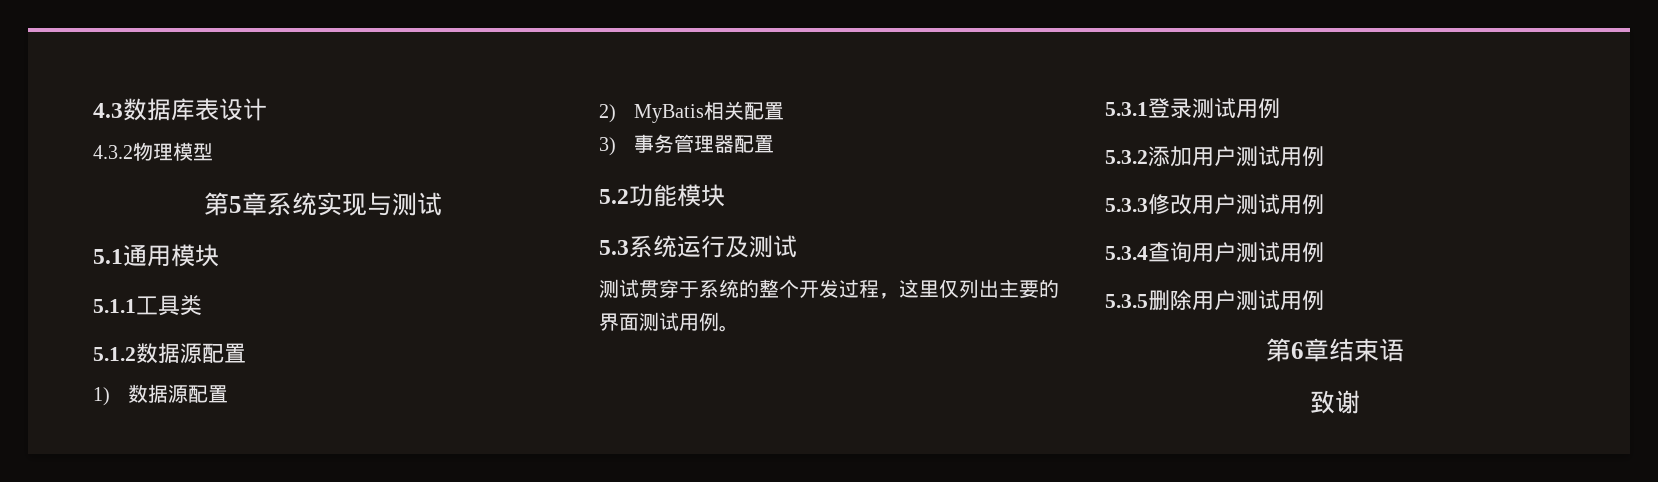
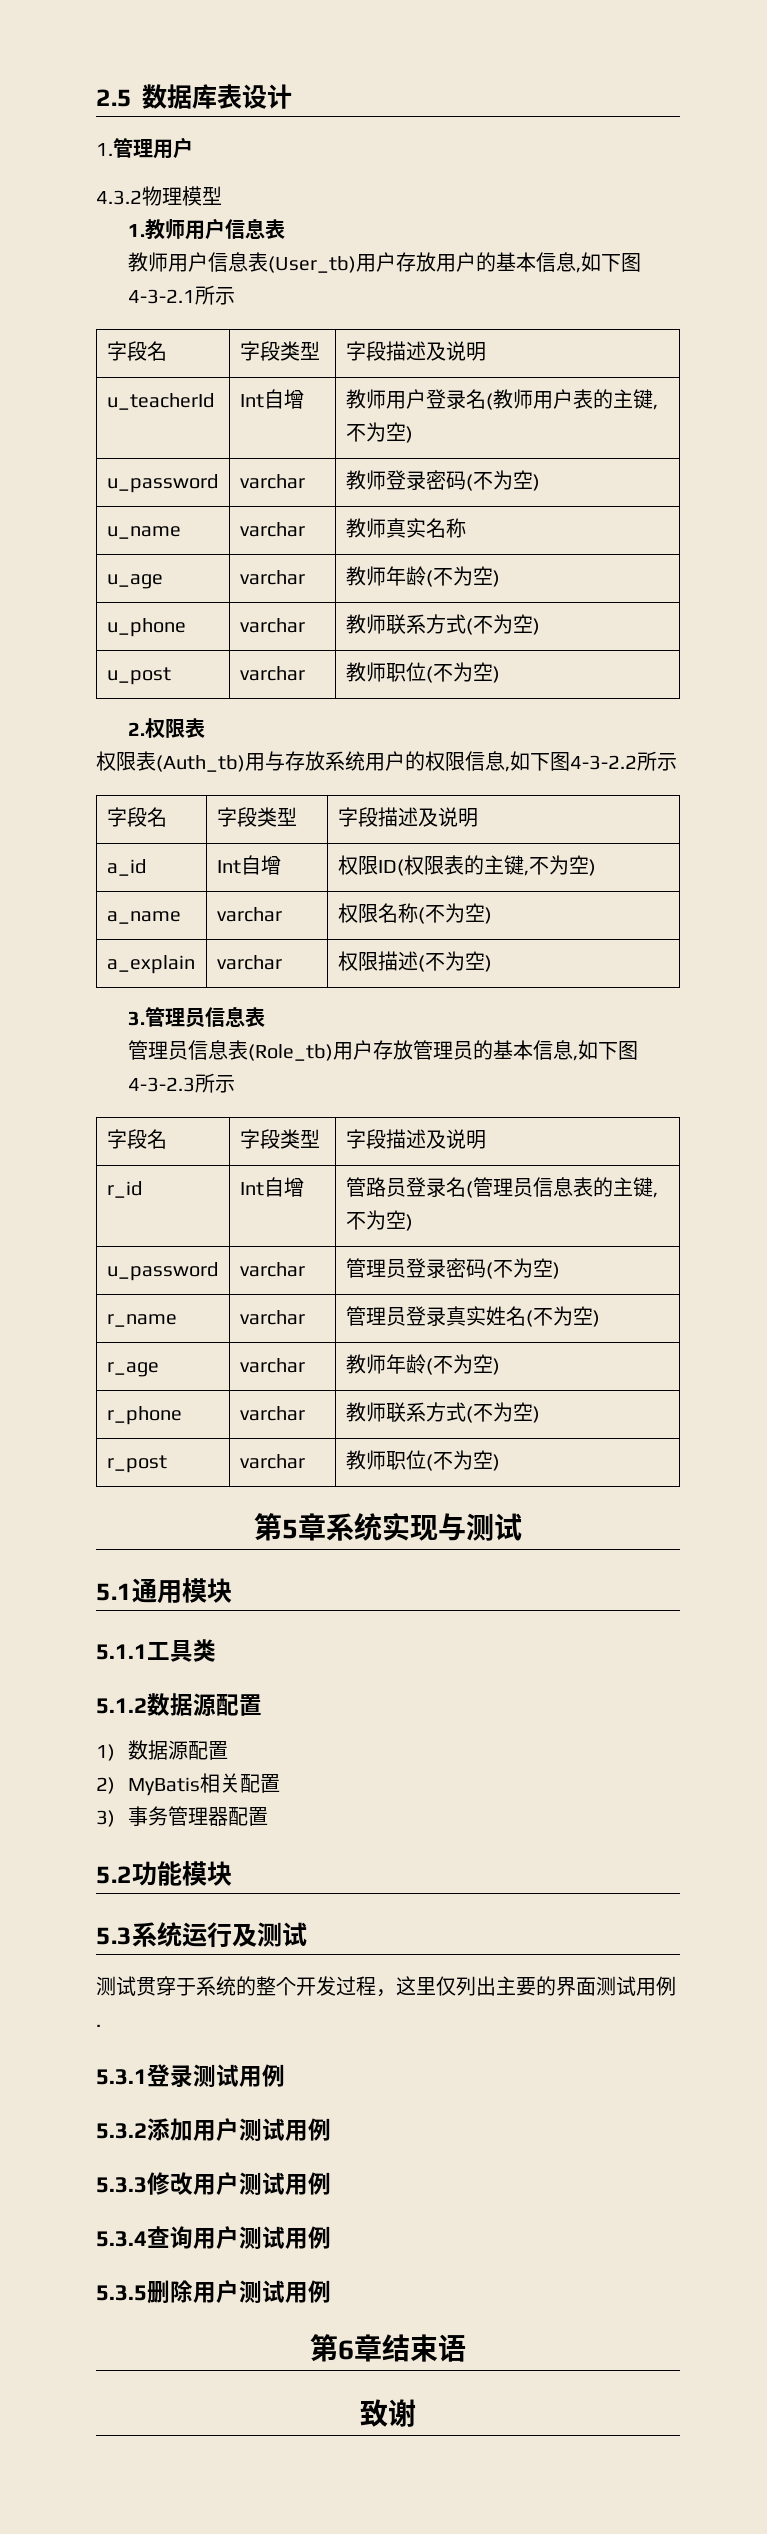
[93,103,123,118] 4.3 -> [96,89,132,107] 2.5
(267, 109) none -> [96,137,193,159] // 1.管理用户
(213, 152) none -> [127,218,285,240] [127,252,641,273] [127,285,235,305] [106,341,167,361] [239,341,320,361] [345,341,486,361] [106,393,214,410] [239,389,304,409] [345,389,658,410] [345,422,413,443] [106,474,218,493] [239,474,305,489] [345,470,540,491] [106,526,181,539] [239,522,305,537] [345,518,466,538] [106,574,163,589] [239,570,305,585] [345,566,500,587] [106,618,186,637] [239,618,305,633] [345,614,540,635] [106,667,171,685] [239,666,305,681] [345,662,500,683] [127,718,205,738] [96,751,677,772] [106,807,167,827] [216,807,297,827] [337,807,478,827] [106,859,146,876] [216,855,281,875] [337,855,596,876] [106,911,181,924] [216,907,282,922] [337,903,492,924] [106,955,195,974] [216,955,282,970] [337,951,492,972] [127,1006,265,1028] [127,1040,638,1061] [127,1073,235,1093] [106,1129,167,1149] [239,1129,320,1149] [345,1129,486,1149] [106,1181,142,1198] [239,1177,304,1197] [345,1177,658,1198] [345,1210,413,1231] [106,1262,218,1281] [239,1262,305,1277] [345,1258,560,1279] [106,1314,177,1327] [239,1310,305,1325] [345,1306,600,1327] [106,1362,159,1377] [239,1358,305,1373] [345,1354,500,1375] [106,1406,182,1425] [239,1406,305,1421] [345,1402,540,1423] [106,1455,167,1473] [239,1454,305,1469] [345,1450,500,1471] // 1.教师用户信息表 // 教师用户信息表(User_tb)用户存放用户的基本信息,如下图4-3-2.1所示 // 字段名 | 字段类型 | 字段描述及说明 // u_teacherId | Int自增 | 教师用户登录名(教师用户表的主键,不为空) // u_password | varchar | 教师登录密码(不为空) // u_name | varchar | 教师真实名称 // u_age | varchar | 教师年龄(不为空) // u_phone | varchar | 教师联系方式(不为空) // u_post | varchar | 教师职位(不为空) // 2.权限表 // 权限表(Auth_tb)用与存放系统用户的权限信息,如下图4-3-2.2所示 // 字段名 | 字段类型 | 字段描述及说明 // a_id | Int自增 | 权限ID(权限表的主键,不为空) // a_name | varchar | 权限名称(不为空) // a_explain | varchar | 权限描述(不为空) // 3.管理员信息表 // 管理员信息表(Role_tb)用户存放管理员的基本信息,如下图4-3-2.3所示 // 字段名 | 字段类型 | 字段描述及说明 // r_id | Int自增 | 管路员登录名(管理员信息表的主键,不为空) // u_password | varchar | 管理员登录密码(不为空) // r_name | varchar | 管理员登录真实姓名(不为空) // r_age | varchar | 教师年龄(不为空) // r_phone | varchar | 教师联系方式(不为空) // r_post | varchar | 教师职位(不为空)
[719,325,739,332] 。 -> [96,2024,101,2027] .

